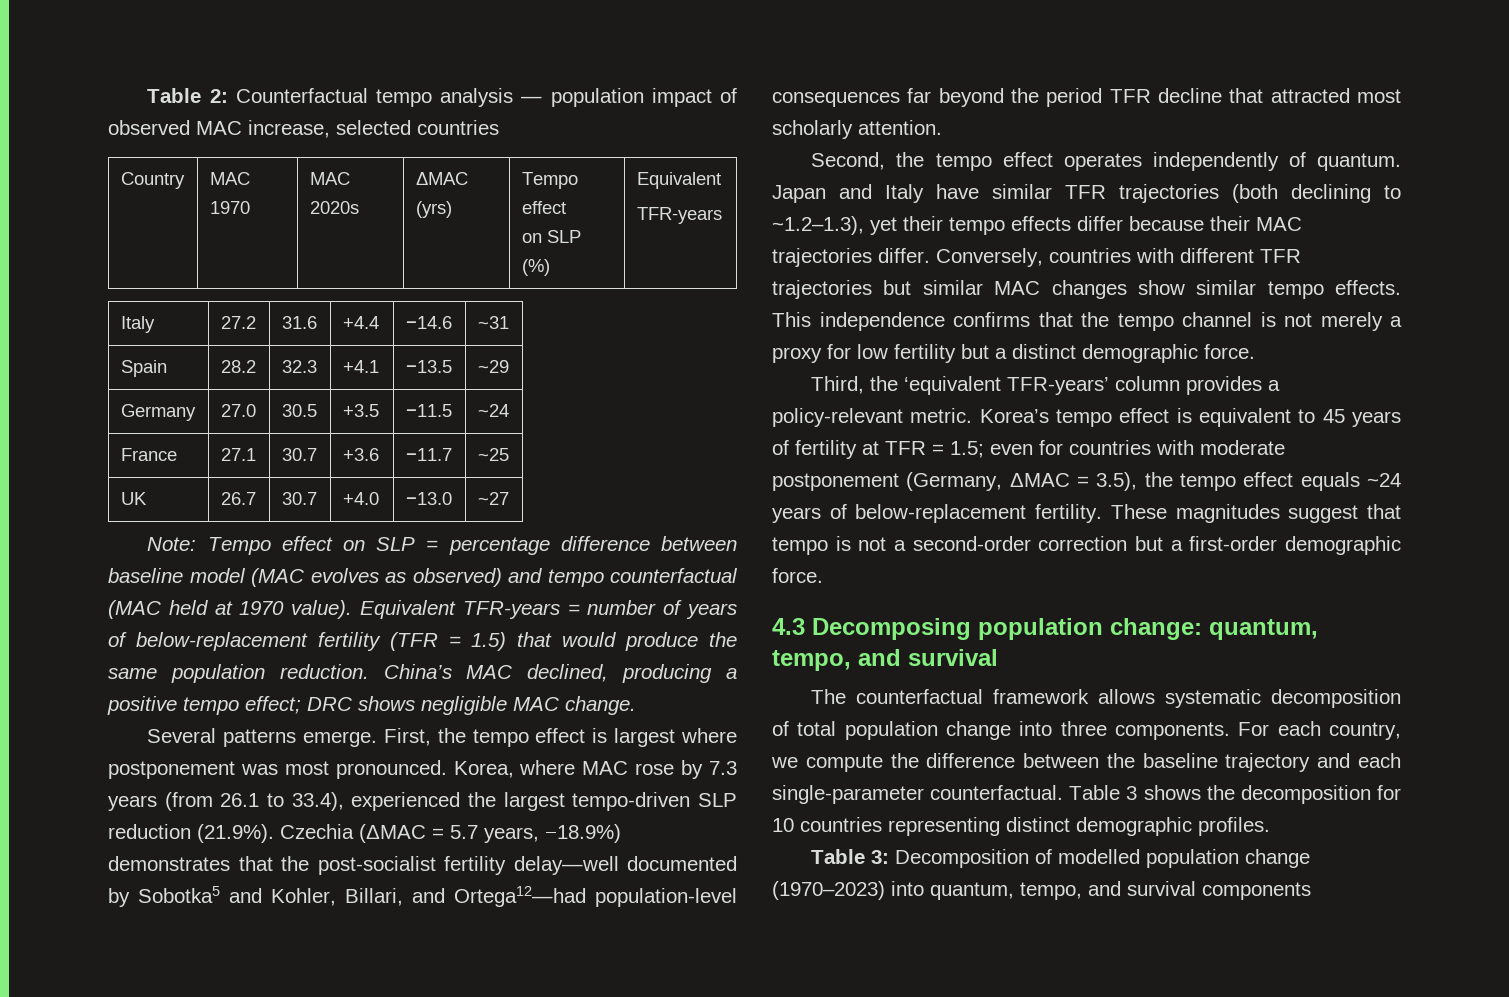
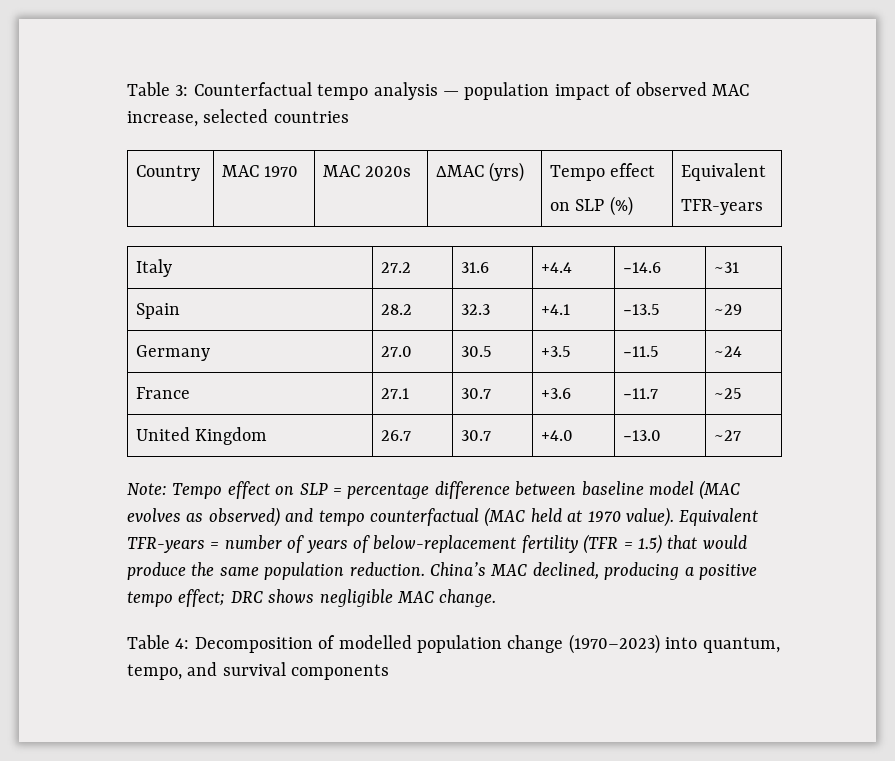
[147,88,228,103] Table 2: -> [127,82,189,96] Table 3:
[120,492,147,505] UK -> [135,427,268,445] United Kingdom
[147,728,737,747] [108,760,738,779] [108,792,737,811] [108,824,621,843] [108,856,737,875] [108,886,737,907] [772,88,1401,107] [772,120,942,139] [811,152,1401,171] [772,184,1401,203] [772,216,1302,235] [772,248,1301,267] [772,280,1401,299] [772,312,1402,331] [772,344,1255,363] [811,376,1281,395] [772,408,1401,427] [772,440,1285,459] [772,472,1401,491] [772,504,1401,523] [772,536,1401,555] [772,568,823,583] [772,618,1318,640] [772,649,998,671] [811,689,1401,708] [772,721,1401,740] [771,753,1401,772] [772,785,1401,804] [772,817,1270,836] [811,849,890,864] Several patterns emerge. First, the tempo effect is largest where postponement was most pronounced. Korea, where MAC rose by 7.3 years (from 26.1 to 33.4), experienced the largest tempo-driven SLP reduction (21.9%). Czechia (ΔMAC = 5.7 years, −18.9%) demonstrates that the post-socialist fertility delay—well documented by Sobotka5 and Kohler, Billari, and Ortega12—had population-level consequences far beyond the period TFR decline that attracted most scholarly attention. // Second, the tempo effect operates independently of quantum. Japan and Italy have similar TFR trajectories (both declining to ~1.2–1.3), yet their tempo effects differ because their MAC trajectories differ. Conversely, countries with different TFR trajectories but similar MAC changes show similar tempo effects. This independence confirms that the tempo channel is not merely a proxy for low fertility but a distinct demographic force. // Third, the ‘equivalent TFR-years’ column provides a policy-relevant metric. Korea’s tempo effect is equivalent to 45 years of fertility at TFR = 1.5; even for countries with moderate postponement (Germany, ΔMAC = 3.5), the tempo effect equals ~24 years of below-replacement fertility. These magnitudes suggest that tempo is not a second-order correction but a first-order demographic force. // 4.3 Decomposing population change: quantum, tempo, and survival // The counterfactual framework allows systematic decomposition of total population change into three components. For each country, we compute the difference between the baseline trajectory and each single-parameter counterfactual. Table 3 shows the decomposition for 10 countries representing distinct demographic profiles. // Table 3: -> [127,635,190,649] Table 4:

